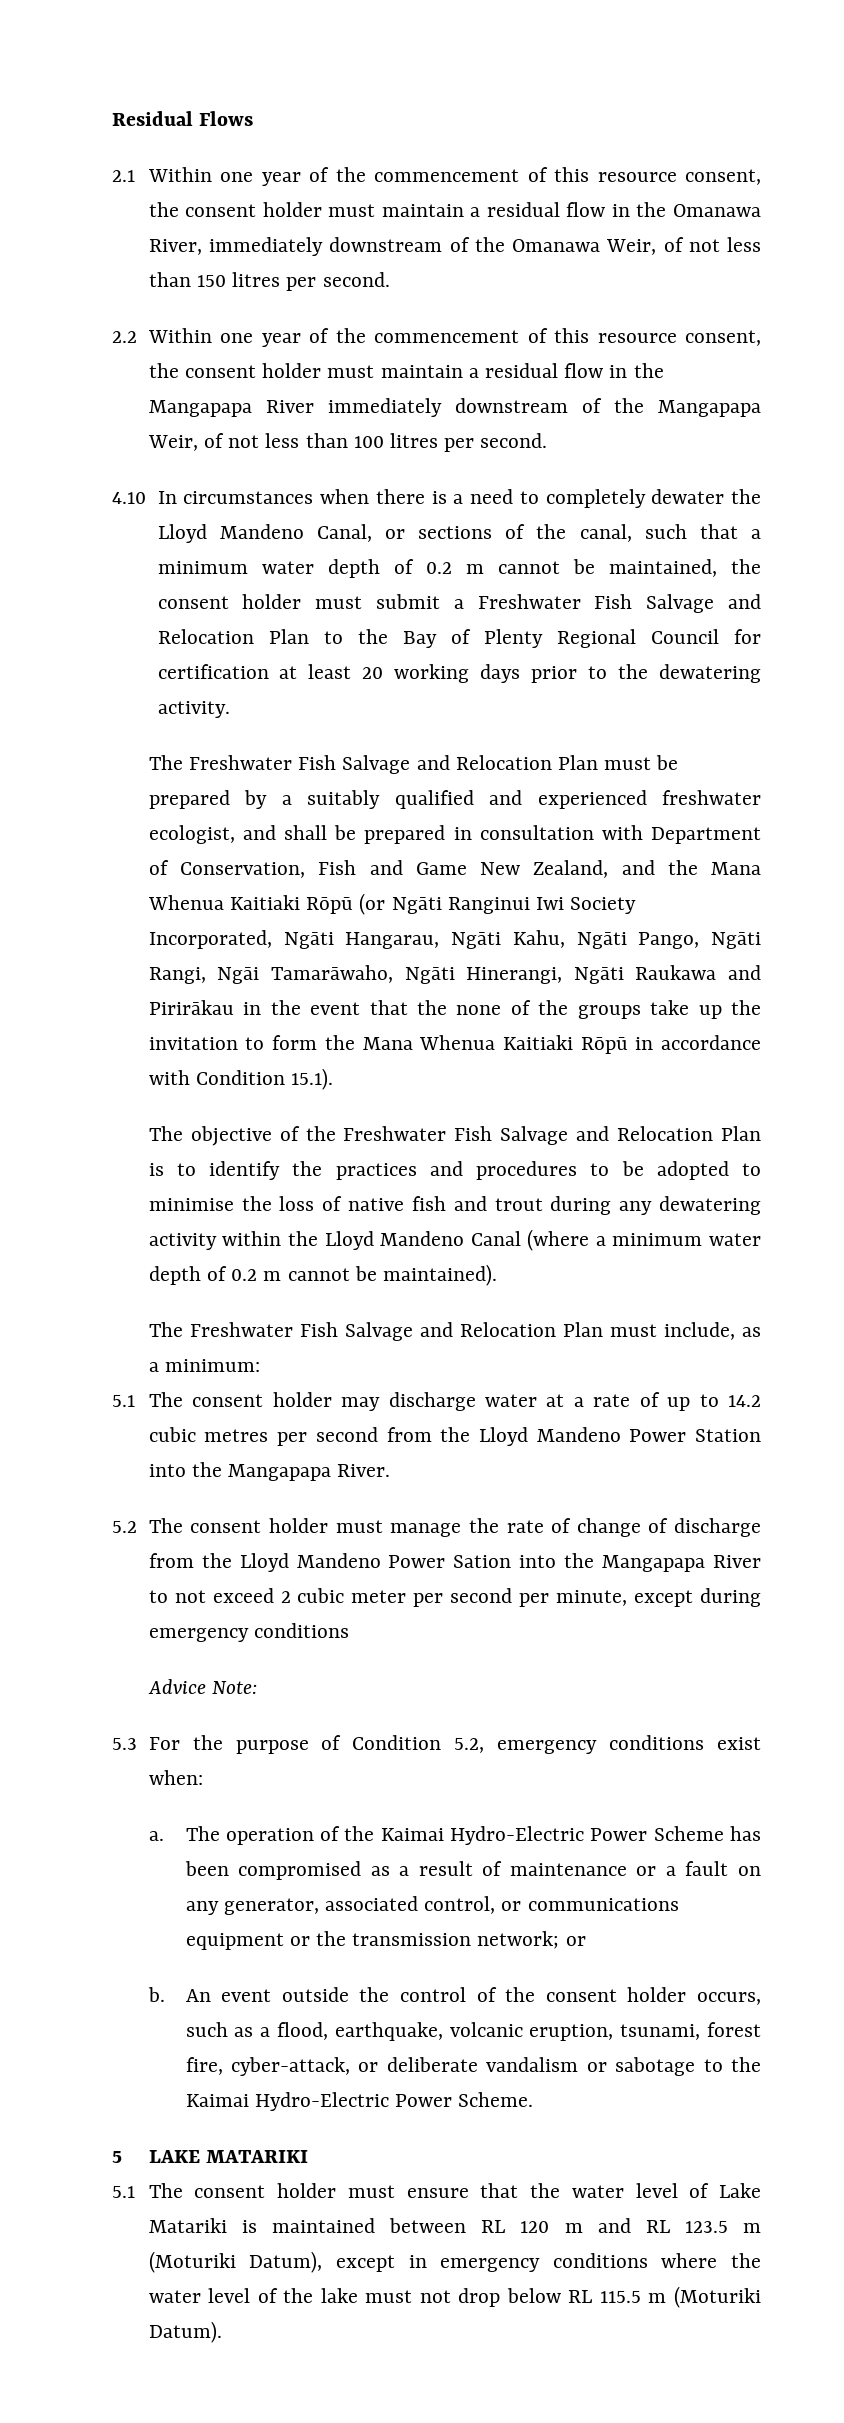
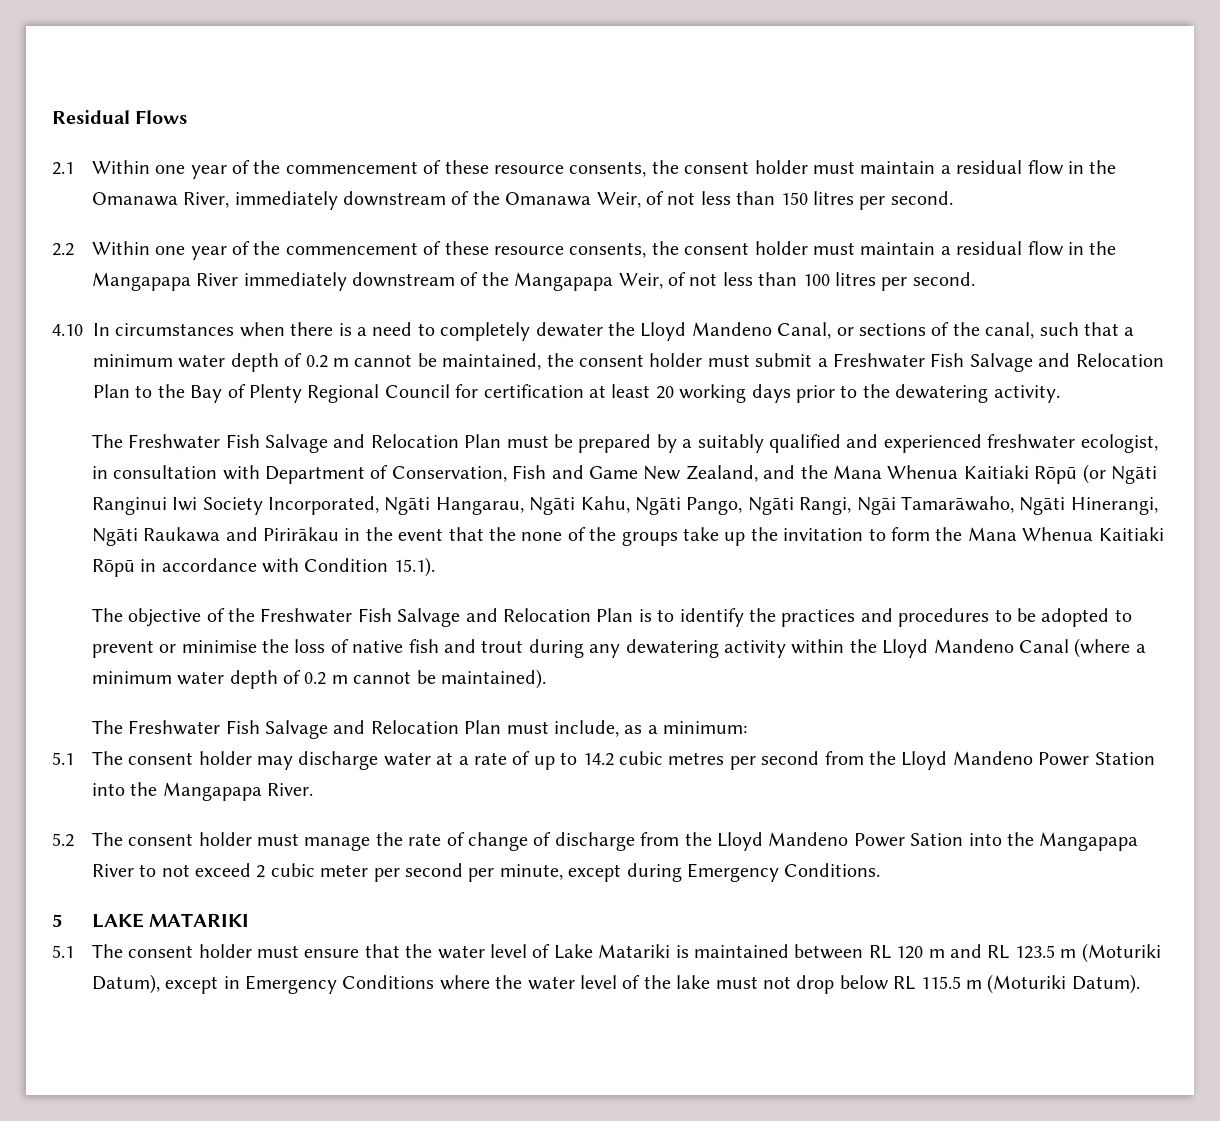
[554,167,762,185] this resource consent, -> [444,160,647,177] these resource consents,
[554,328,762,346] this resource consent, -> [444,241,647,258] these resource consents,
[242,825,446,844] and shall be prepared -> (1158, 443) none
(761, 1169) none -> [91,640,177,658] prevent or
[148,1623,349,1642] [147,1679,257,1694] [112,1735,761,1754] [148,1770,203,1785] [148,1826,761,1845] [184,1861,761,1880] [185,1896,679,1915] [185,1931,586,1950] [147,1987,761,2005] [185,2022,761,2041] [185,2057,761,2076] [185,2092,534,2111] emergency conditions // Advice Note: // 5.3 For the purpose of Condition 5.2, emergency conditions exist when: // a. The operation of the Kaimai Hydro-Electric Power Scheme has been compromised as a result of maintenance or a fault on any generator, associated control, or communications equipment or the transmission network; or // b. An event outside the control of the consent holder occurs, such as a flood, earthquake, volcanic eruption, tsunami, forest fire, cyber-attack, or deliberate vandalism or sabotage to the Kaimai Hydro-Electric Power Scheme. -> [686,863,881,882] Emergency Conditions.
[440,2253,648,2272] emergency conditions -> [244,975,435,994] Emergency Conditions

